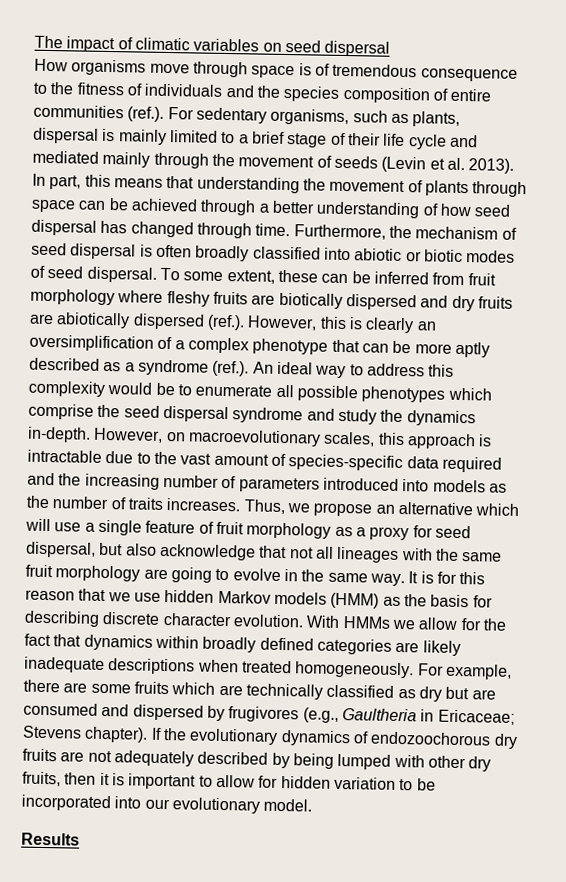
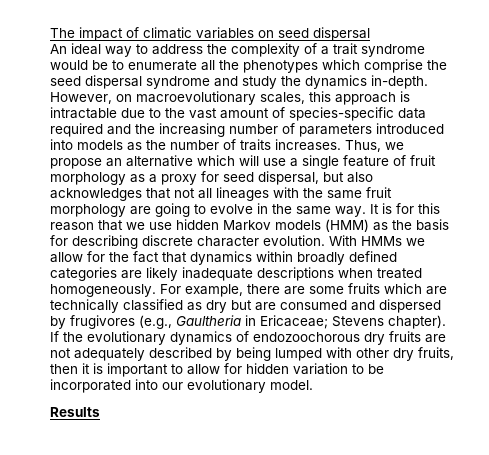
[34,58,518,82] [33,82,492,104] [33,104,461,127] [33,127,478,150] [32,150,515,174] [32,173,528,198] [31,198,512,219] [31,219,517,240] [31,242,516,263] [30,265,496,286] [30,288,513,312] [29,312,437,334] [29,334,490,358] [29,357,250,377] How organisms move through space is of tremendous consequence to the fitness of individuals and the species composition of entire communities (ref.). For sedentary organisms, such as plants, dispersal is mainly limited to a brief stage of their life cycle and mediated mainly through the movement of seeds (Levin et al. 2013). In part, this means that understanding the movement of plants through space can be achieved through a better understanding of how seed dispersal has changed through time. Furthermore, the mechanism of seed dispersal is often broadly classified into abiotic or biotic modes of seed dispersal. To some extent, these can be inferred from fruit morphology where fleshy fruits are biotically dispersed and dry fruits are abiotically dispersed (ref.). However, this is clearly an oversimplification of a complex phenotype that can be more aptly described as a syndrome (ref.). -> (370, 34) none
[428,364,455,377] [28,380,105,397] this complexity -> [207,43,425,57] the complexity of a trait syndrome
[296,385,358,402] possible -> [219,60,239,70] the
[158,543,256,561] acknowledge -> [50,188,142,201] acknowledges

